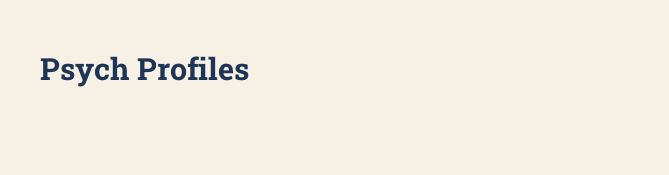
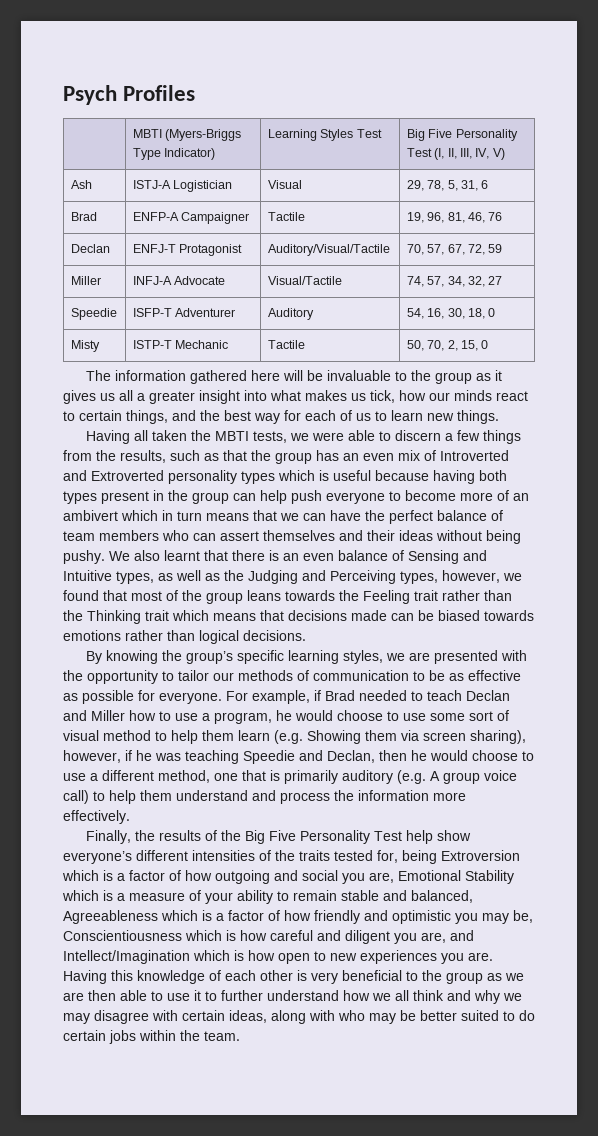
(250, 68) none -> [132,129,242,141] [132,148,216,160] [267,129,382,141] [406,129,518,141] [406,148,505,160] [70,180,92,189] [132,180,233,192] [267,180,302,189] [406,180,489,191] [70,212,97,221] [132,212,250,224] [267,212,305,221] [406,212,503,223] [70,244,110,253] [132,244,243,256] [267,244,390,256] [406,244,503,255] [70,276,101,285] [132,276,226,285] [267,276,342,285] [406,276,503,287] [70,308,117,320] [132,308,236,317] [267,308,314,320] [406,308,496,319] [70,340,100,352] [132,340,229,349] [267,340,305,349] [406,340,489,351] [86,370,503,384] [63,390,528,404] [63,410,499,424] [86,430,522,444] [63,450,509,464] [63,470,507,484] [63,490,529,504] [63,510,503,524] [63,530,521,544] [63,550,487,564] [63,570,522,584] [63,590,512,604] [63,610,534,624] [63,630,306,644] [86,650,528,664] [63,670,521,684] [63,690,510,704] [63,710,509,724] [63,730,526,744] [63,750,534,764] [63,770,517,784] [63,790,466,804] [63,810,130,824] [86,830,472,844] [63,850,520,864] [62,870,514,884] [62,890,473,904] [63,910,533,924] [63,930,474,944] [63,950,493,964] [63,970,524,984] [63,990,522,1004] [63,1010,535,1024] [63,1030,240,1044] // | MBTI (Myers-Briggs Type Indicator) | Learning Styles Test | Big Five Personality Test (I, II, III, IV, V) // Ash | ISTJ-A Logistician | Visual | 29, 78, 5, 31, 6 // Brad | ENFP-A Campaigner | Tactile | 19, 96, 81, 46, 76 // Declan | ENFJ-T Protagonist | Auditory/Visual/Tactile | 70, 57, 67, 72, 59 // Miller | INFJ-A Advocate | Visual/Tactile | 74, 57, 34, 32, 27 // Speedie | ISFP-T Adventurer | Auditory | 54, 16, 30, 18, 0 // Misty | ISTP-T Mechanic | Tactile | 50, 70, 2, 15, 0 // The information gathered here will be invaluable to the group as it gives us all a greater insight into what makes us tick, how our minds react to certain things, and the best way for each of us to learn new things. // Having all taken the MBTI tests, we were able to discern a few things from the results, such as that the group has an even mix of Introverted and Extroverted personality types which is useful because having both types present in the group can help push everyone to become more of an ambivert which in turn means that we can have the perfect balance of team members who can assert themselves and their ideas without being pushy. We also learnt that there is an even balance of Sensing and Intuitive types, as well as the Judging and Perceiving types, however, we found that most of the group leans towards the Feeling trait rather than the Thinking trait which means that decisions made can be biased towards emotions rather than logical decisions. // By knowing the group’s specific learning styles, we are presented with the opportunity to tailor our methods of communication to be as effective as possible for everyone. For example, if Brad needed to teach Declan and Miller how to use a program, he would choose to use some sort of visual method to help them learn (e.g. Showing them via screen sharing), however, if he was teaching Speedie and Declan, then he would choose to use a different method, one that is primarily auditory (e.g. A group voice call) to help them understand and process the information more effectively. // Finally, the results of the Big Five Personality Test help show everyone’s different intensities of the traits tested for, being Extroversion which is a factor of how outgoing and social you are, Emotional Stability which is a measure of your ability to remain stable and balanced, Agreeableness which is a factor of how friendly and optimistic you may be, Conscientiousness which is how careful and diligent you are, and Intellect/Imagination which is how open to new experiences you are. Having this knowledge of each other is very beneficial to the group as we are then able to use it to further understand how we all think and why we may disagree with certain ideas, along with who may be better suited to do certain jobs within the team.

